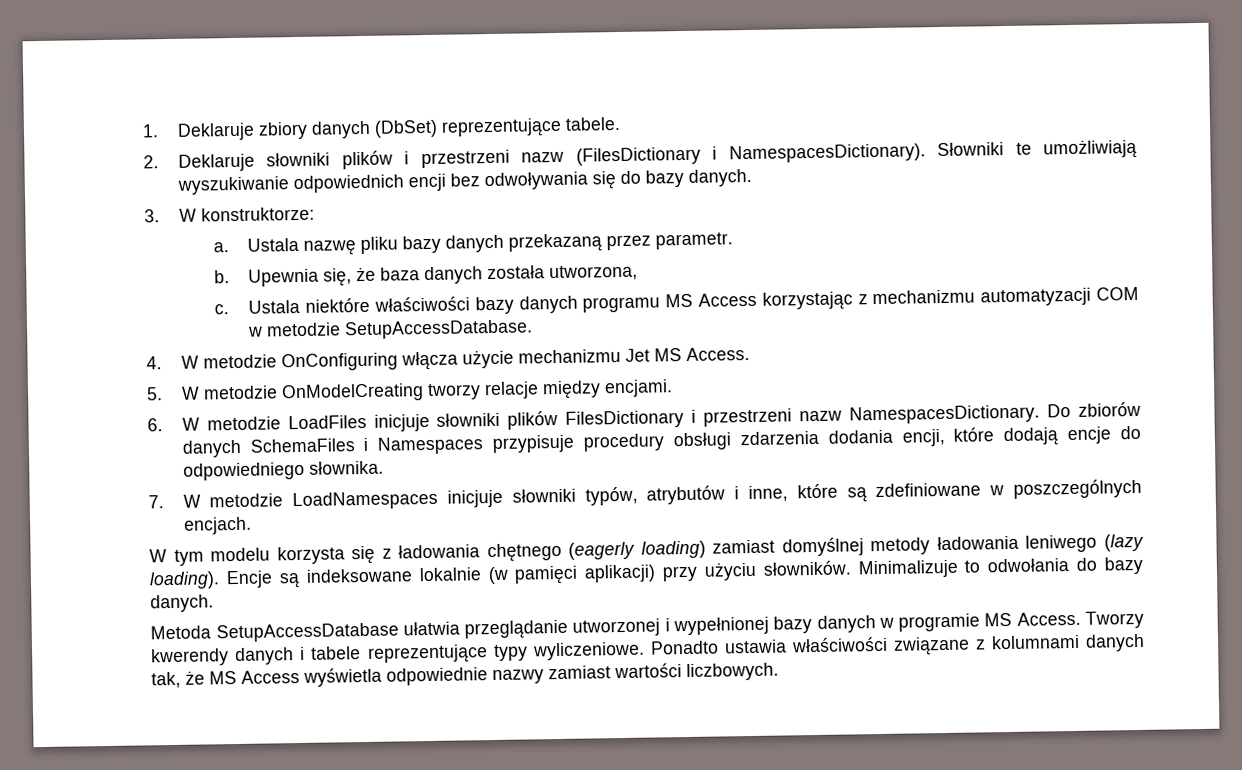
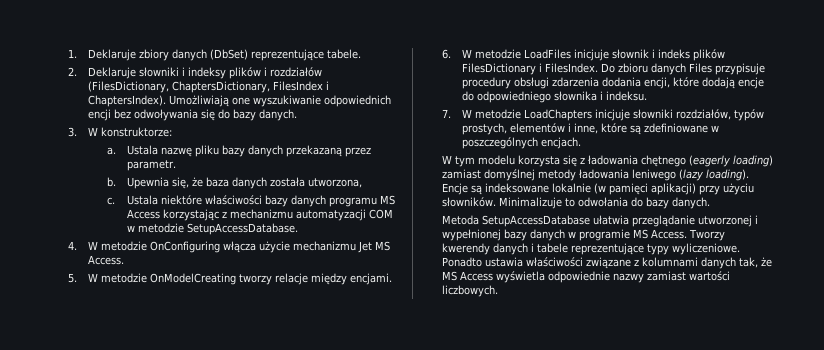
[341,138,1137,170] plików i przestrzeni nazw (FilesDictionary i NamespacesDictionary). Słowniki te umożliwiają -> [181,67,322,79] [87,81,329,93] [87,95,250,107] i indeksy plików i rozdziałów (FilesDictionary, ChaptersDictionary, FilesIndex i ChaptersIndex). Umożliwiają one
[436,401,1141,430] [181,436,485,458] słowniki plików FilesDictionary i przestrzeni nazw NamespacesDictionary. Do zbiorów danych SchemaFiles i Namespaces -> [611,49,725,61] [461,63,712,75] słownik i indeks plików FilesDictionary i FilesIndex. Do zbioru danych Files
[308,460,384,475] słownika. -> [553,91,647,101] słownika i indeksu.
[292,485,726,511] LoadNamespaces inicjuje słowniki typów, atrybutów -> [523,109,764,121] [461,123,565,135] LoadChapters inicjuje słowniki rozdziałów, typów prostych, elementów

